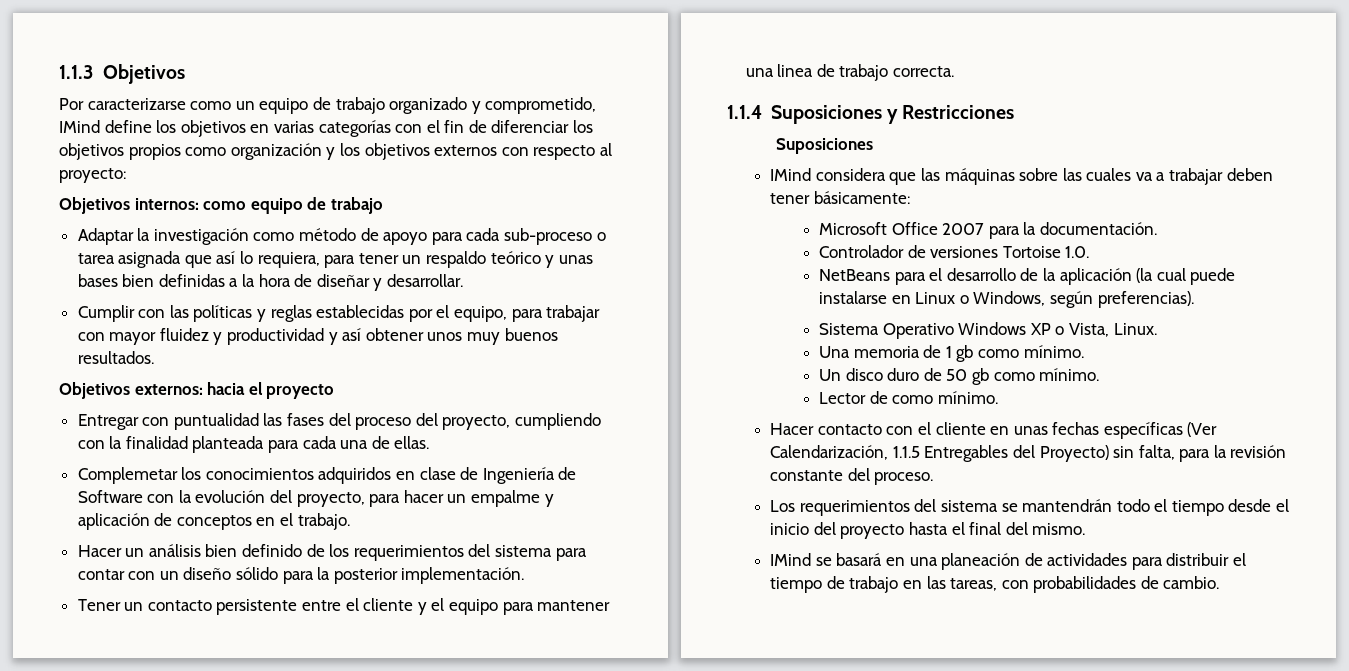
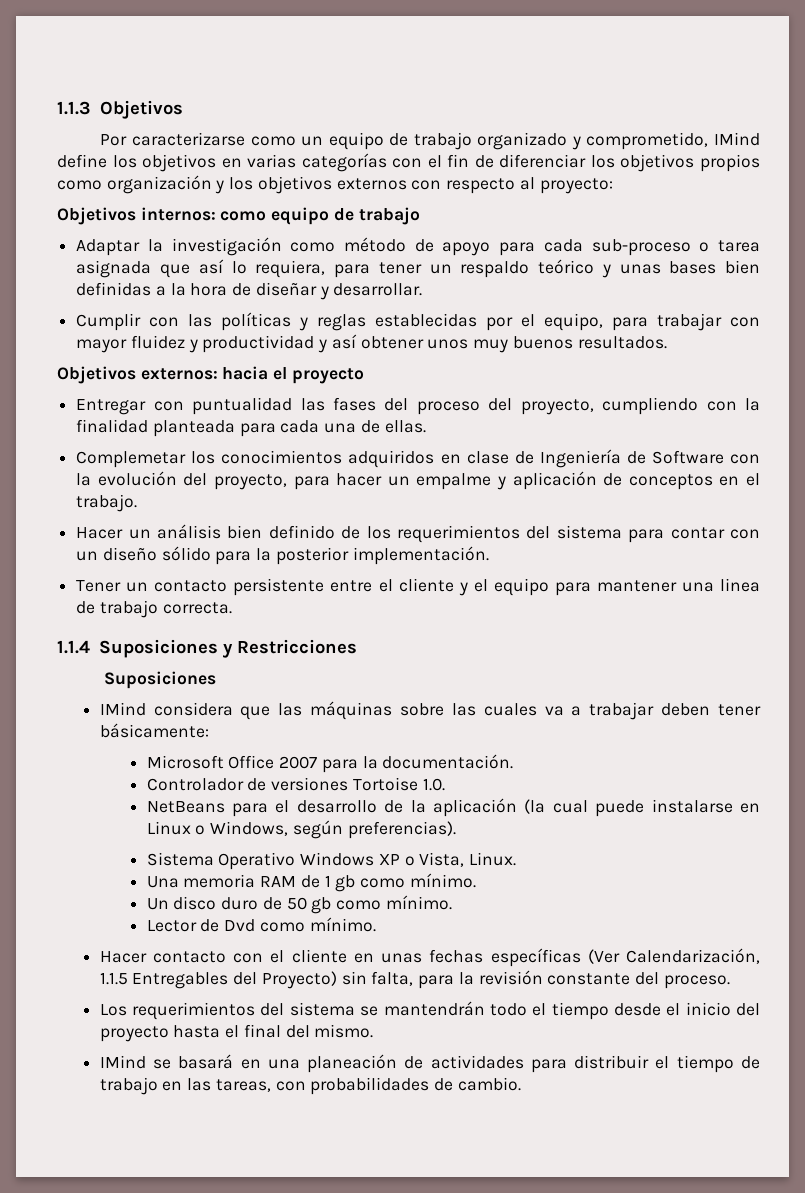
(920, 352) none -> [260,876,297,887] RAM
(888, 397) none -> [224,919,256,932] Dvd

